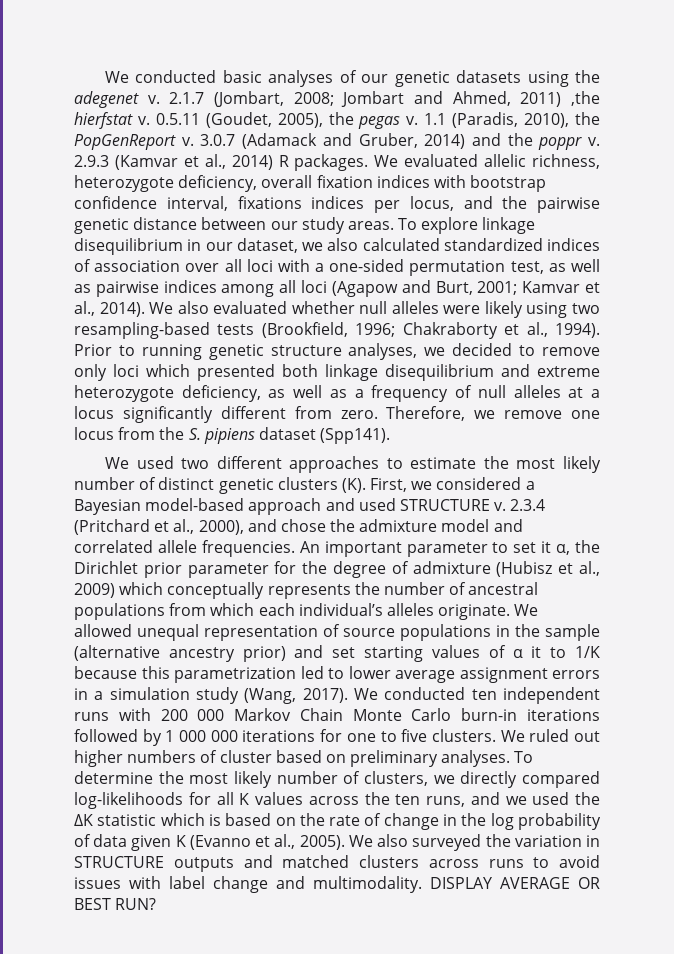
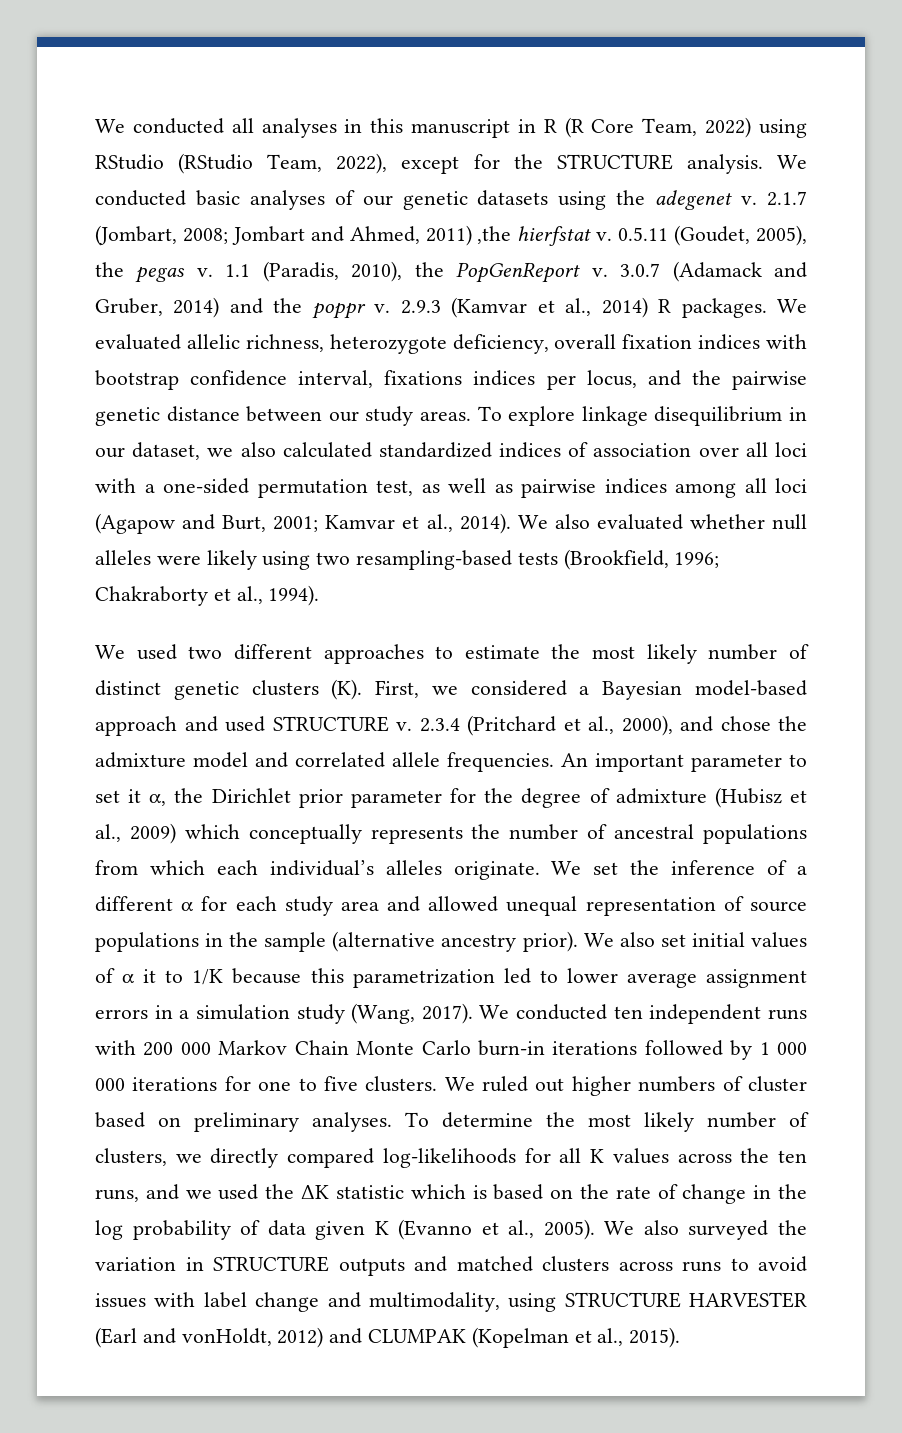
[105,70,217,83] We conducted -> [95,117,807,138] [95,153,807,174] [95,190,186,206] We conducted all analyses in this manuscript in R (R Core Team, 2022) using RStudio (RStudio Team, 2022), except for the STRUCTURE analysis. We conducted
[74,343,601,360] [74,364,600,381] [74,385,601,402] [74,406,600,423] [74,427,391,444] Prior to running genetic structure analyses, we decided to remove only loci which presented both linkage disequilibrium and extreme heterozygote deficiency, as well as a frequency of null alleles at a locus significantly different from zero. Therefore, we remove one locus from the S. pipiens dataset (Spp141). -> (320, 595) none
(539, 610) none -> [593,860,807,875] [95,896,421,916] set the inference of a different α for each study area and
[242,645,424,662] prior) and set starting -> [522,931,745,952] prior). We also set initial
[313,876,600,893] [74,898,157,910] multimodality. DISPLAY AVERAGE OR BEST RUN? -> [368,1292,807,1312] [95,1327,681,1348] multimodality, using STRUCTURE HARVESTER (Earl and vonHoldt, 2012) and CLUMPAK (Kopelman et al., 2015).

